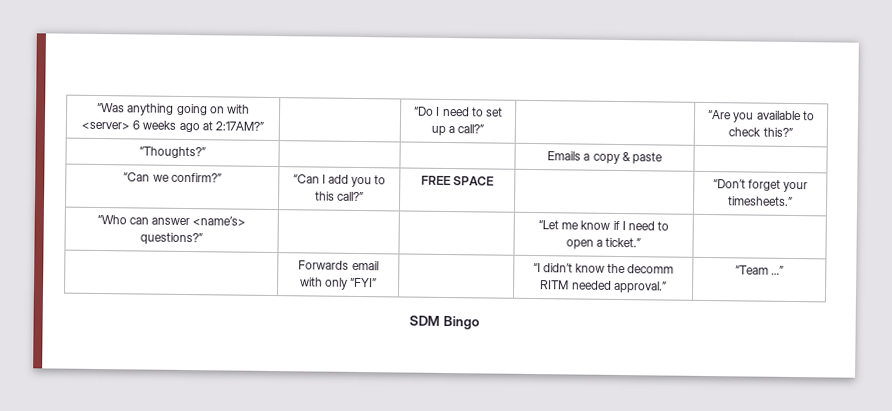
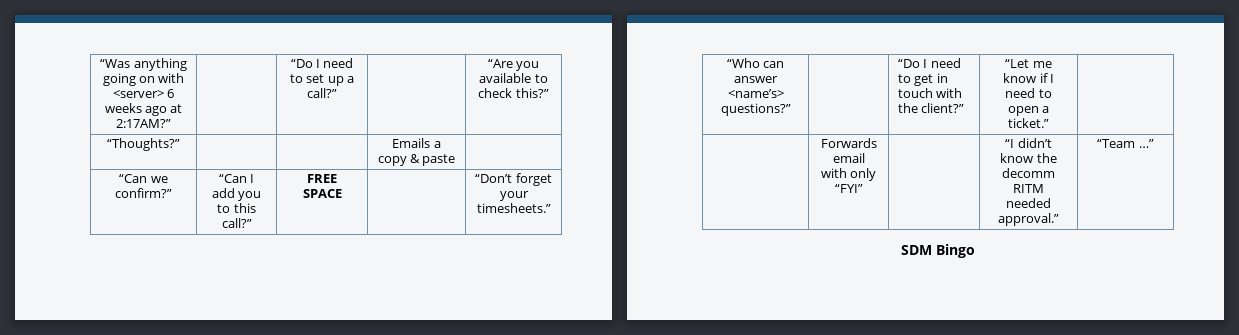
(203, 239) none -> [897,58,961,68] [897,73,948,86] [897,88,963,98] [897,103,965,113] “Do I need to get in touch with the client?”

